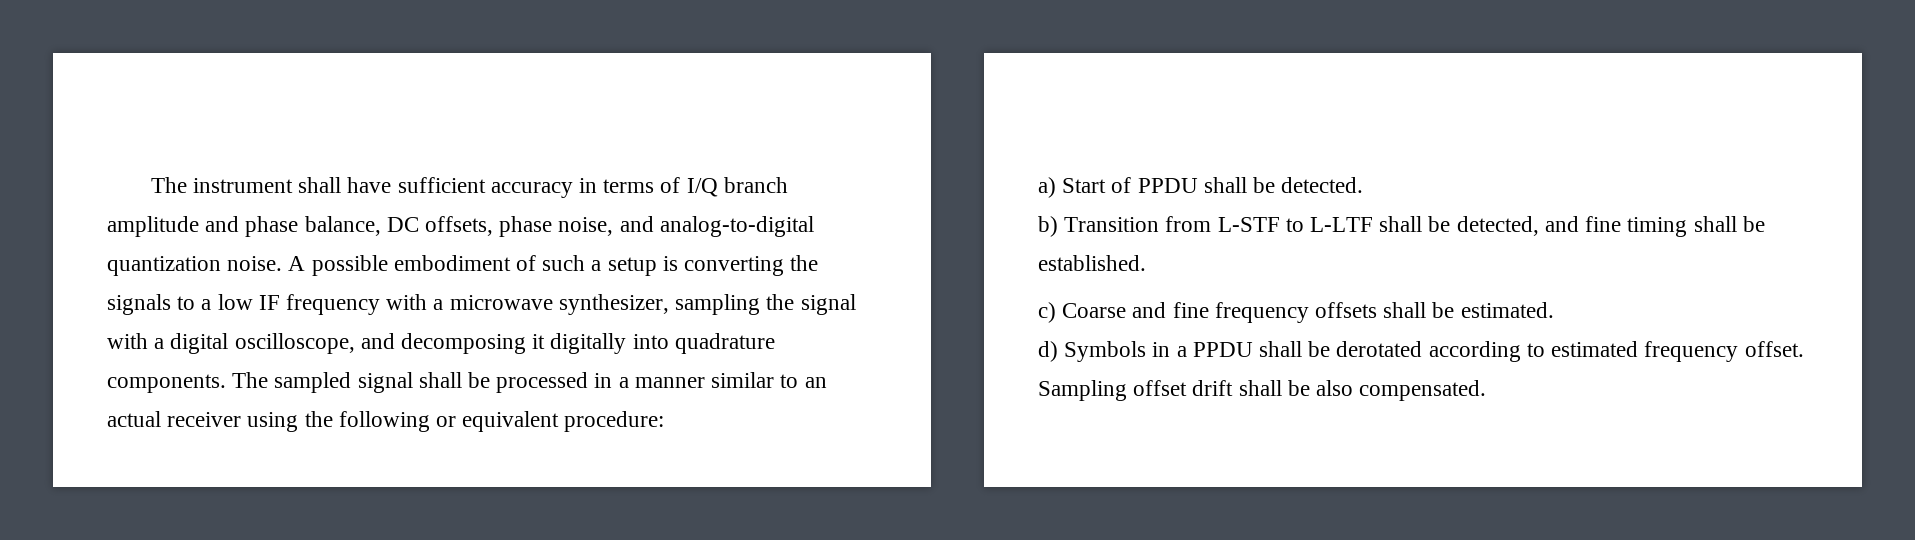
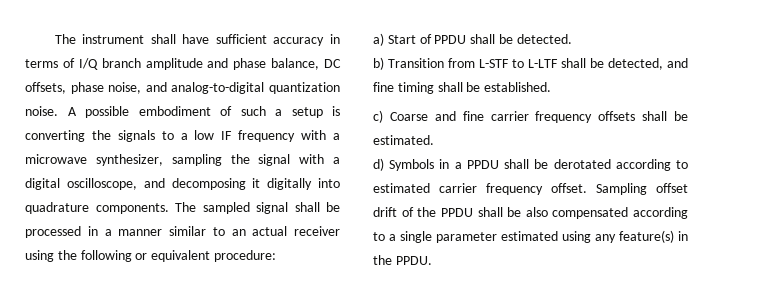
(1209, 310) none -> [490,111,529,121] carrier
(1639, 349) none -> [439,183,477,193] carrier
[1238,380,1487,401] shall be also compensated. -> [401,207,688,219] [373,230,688,243] [373,255,432,265] of the PPDU shall be also compensated according to a single parameter estimated using any feature(s) in the PPDU.

